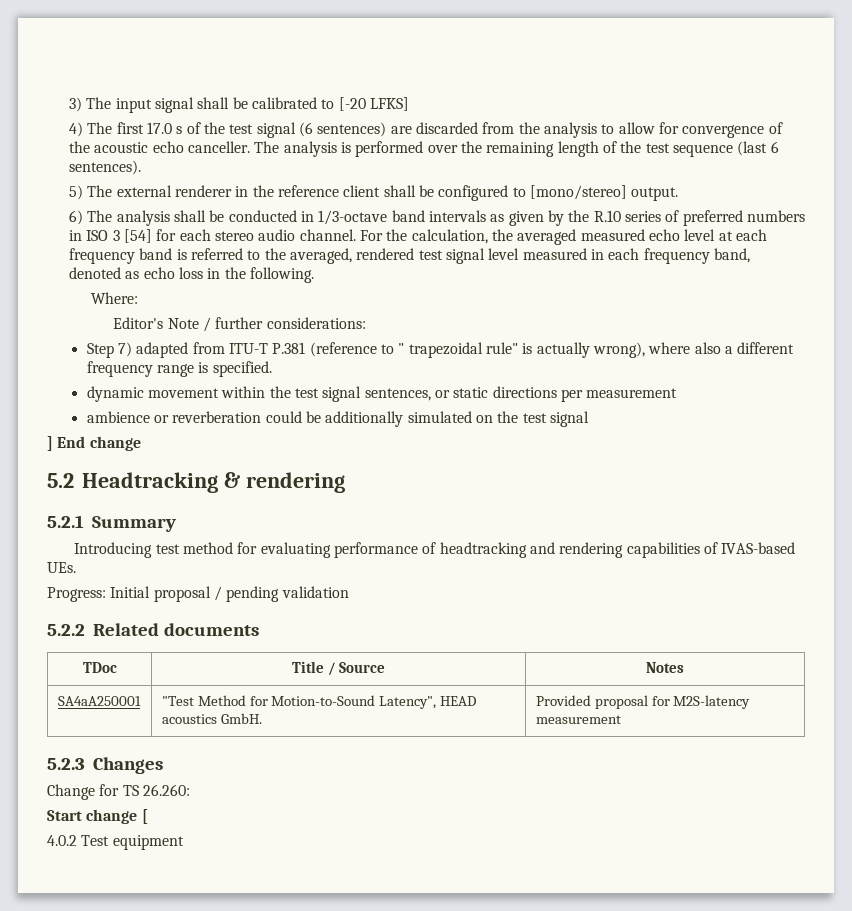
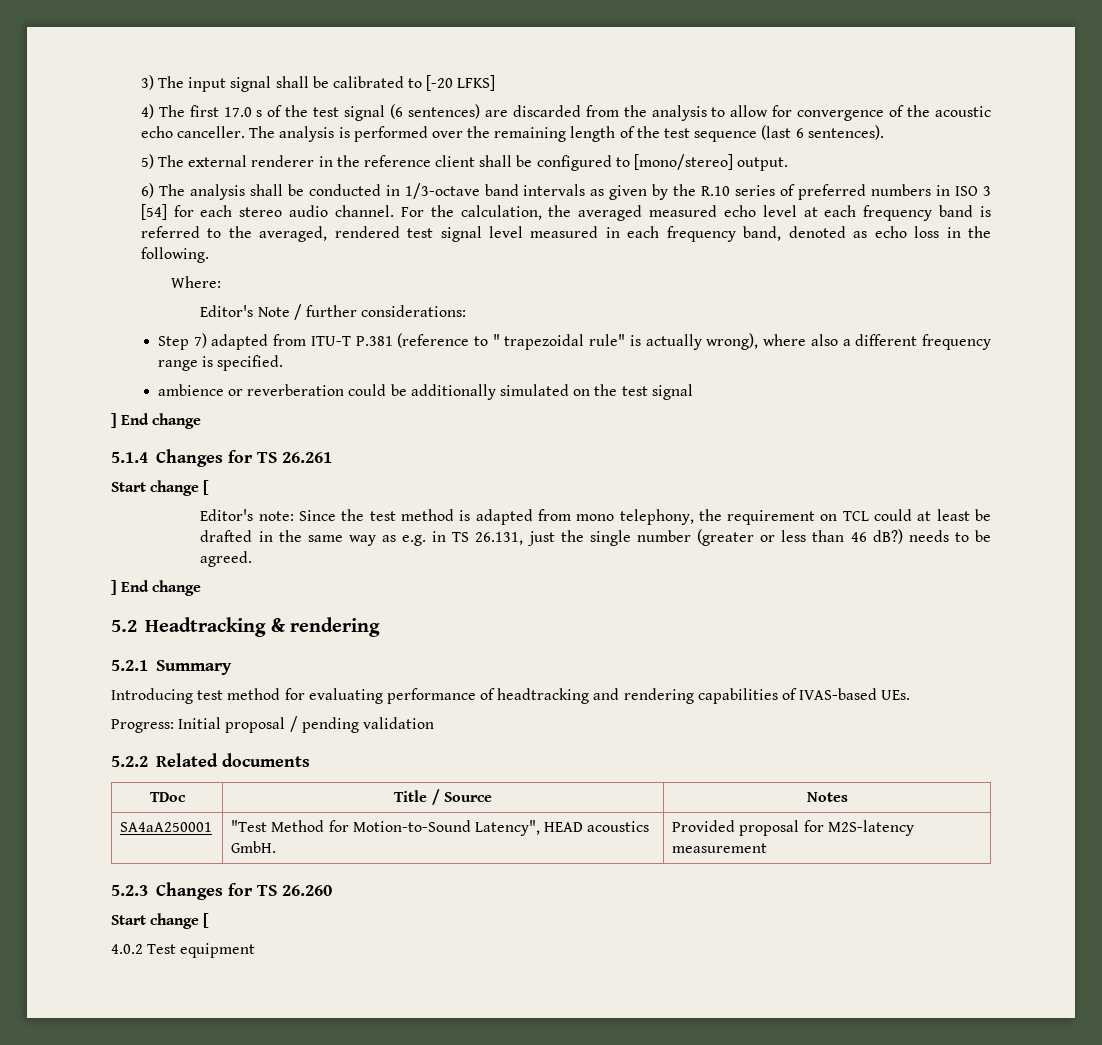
[86,386,678,402] // dynamic movement within the test signal sentences, or static directions per measurement -> (284, 363) none
(141, 443) none -> [111,449,332,467] [111,480,210,496] [200,509,991,525] [200,529,992,546] [200,551,253,567] [111,580,202,596] // 5.1.4 Changes for TS 26.261 // Start change [ // Editor's note: Since the test method is adapted from mono telephony, the requirement on TCL could at least be drafted in the same way as e.g. in TS 26.131, just the single number (greater or less than 46 dB?) needs to be agreed. // ] End change
[47,784,190,800] // Change for TS 26.260: -> [227,883,332,896] for TS 26.260

